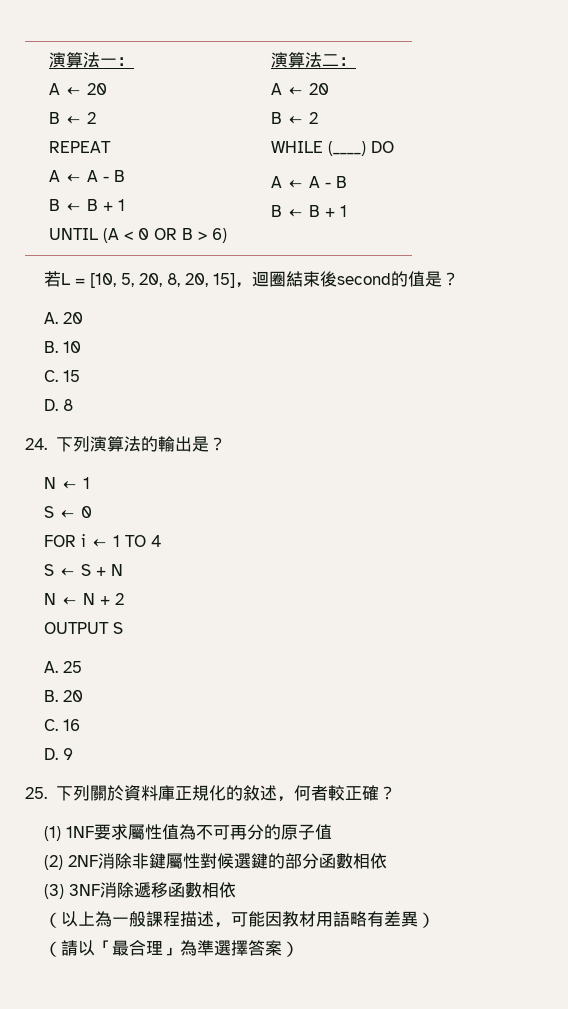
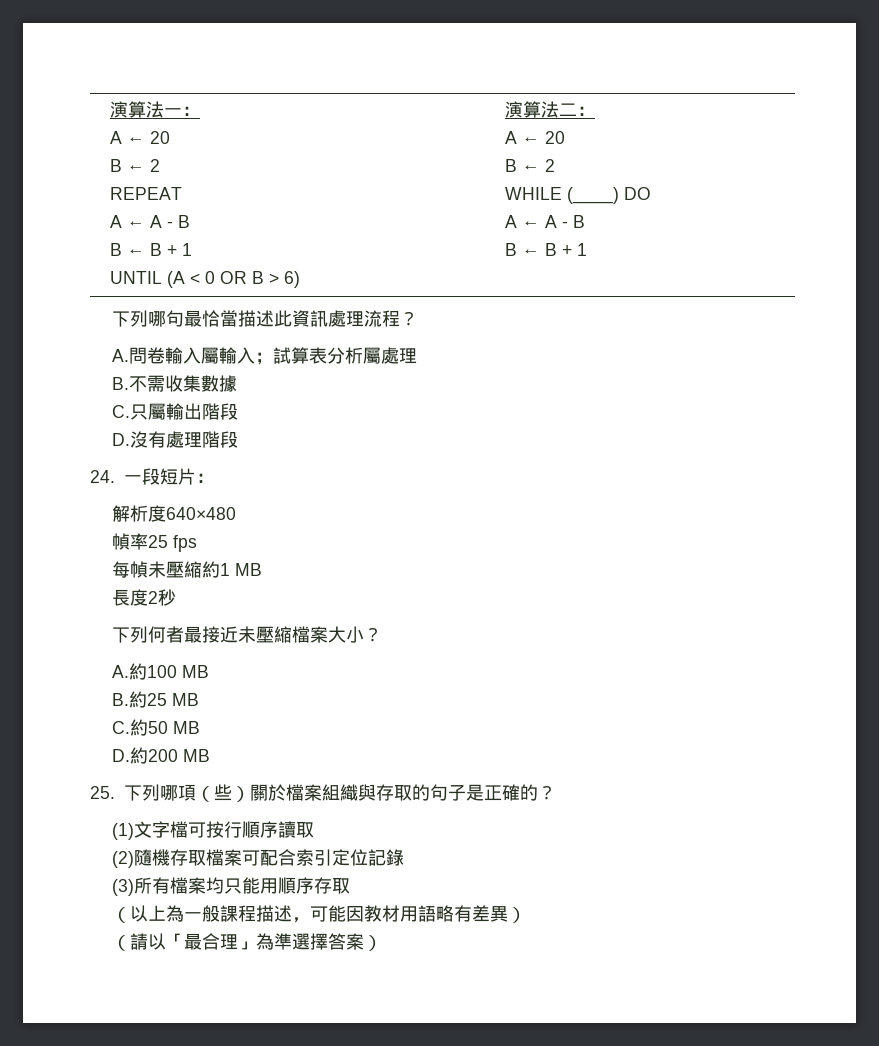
[44,271,460,288] [44,312,84,324] [44,341,82,353] [44,370,81,382] [44,399,74,411] [25,436,226,452] [44,477,91,489] [44,506,93,518] [44,534,162,547] [44,564,124,576] [44,593,125,605] [44,622,124,634] [44,661,83,673] [44,690,84,702] [44,719,81,731] [44,748,74,760] [25,785,396,802] [44,824,333,841] [44,853,388,870] [44,882,237,899] 若L = [10, 5, 20, 8, 20, 15]，迴圈結束後second的值是？ // A. 20 // B. 10 // C. 15 // D. 8 // 24.下列演算法的輸出是？ // N ← 1 // S ← 0 // FOR i ← 1 TO 4 // S ← S + N // N ← N + 2 // OUTPUT S // A. 25 // B. 20 // C. 16 // D. 9 // 25.下列關於資料庫正規化的敘述，何者較正確？ // (1) 1NF要求屬性值為不可再分的原子值 // (2) 2NF消除非鍵屬性對候選鍵的部分函數相依 // (3) 3NF消除遞移函數相依 -> [111,310,418,327] [111,347,417,365] [111,375,237,392] [111,403,238,420] [111,431,238,448] [90,468,214,485] [111,505,236,522] [111,533,197,552] [111,561,262,578] [111,589,176,606] [111,626,382,643] [111,663,209,680] [111,691,199,708] [111,719,200,736] [111,747,210,764] [90,784,556,802] [111,821,314,840] [111,849,404,868] [111,877,350,896] 下列哪句最恰當描述此資訊處理流程？ // A.問卷輸入屬輸入；試算表分析屬處理 // B.不需收集數據 // C.只屬輸出階段 // D.沒有處理階段 // 24.一段短片： // 解析度640×480 // 幀率25 fps // 每幀未壓縮約1 MB // 長度2秒 // 下列何者最接近未壓縮檔案大小？ // A.約100 MB // B.約25 MB // C.約50 MB // D.約200 MB // 25.下列哪項（些）關於檔案組織與存取的句子是正確的？ // (1)文字檔可按行順序讀取 // (2)隨機存取檔案可配合索引定位記錄 // (3)所有檔案均只能用順序存取

